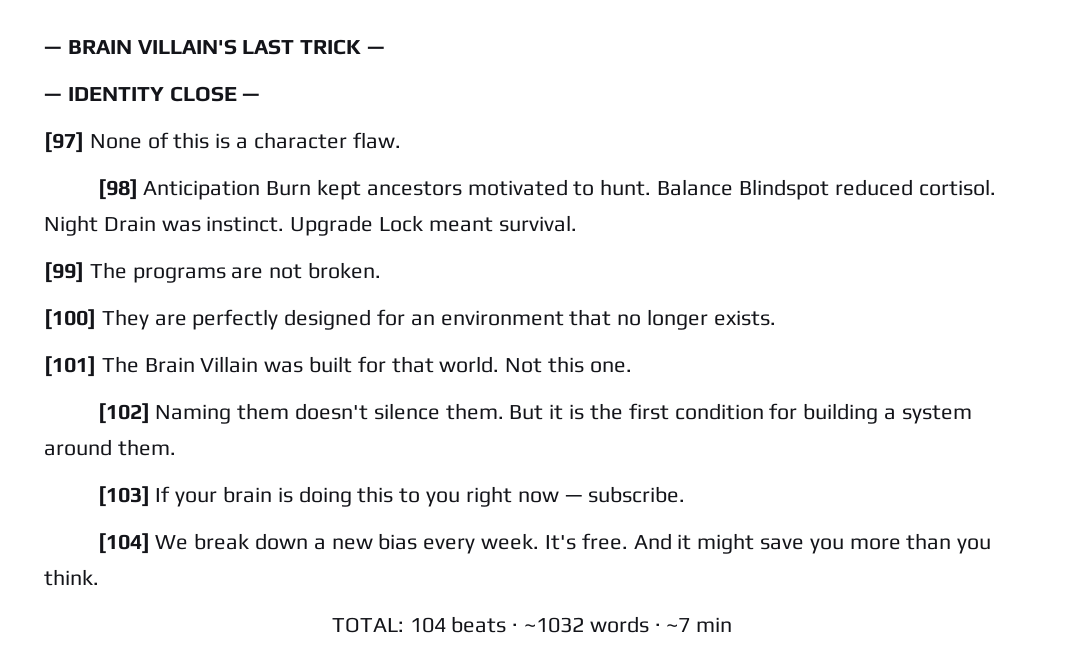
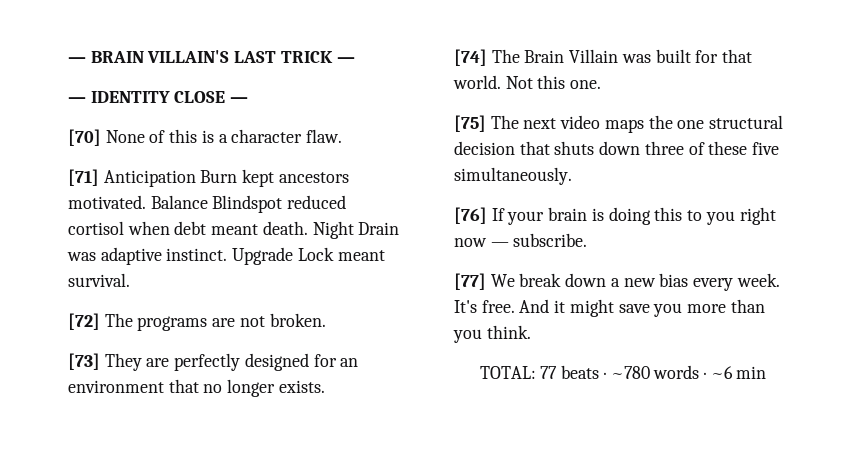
[44,132,84,153] [97] -> [68,129,101,146] [70]
[97,179,138,200] [98] -> [68,169,99,186] [71]
[467,179,996,200] motivated to hunt. Balance Blindspot reduced cortisol. -> [68,195,347,213] [68,221,308,235] motivated. Balance Blindspot reduced cortisol when debt meant death.
(201, 226) none -> [100,247,162,265] adaptive
[44,262,84,283] [99] -> [68,313,100,330] [72]
[44,309,96,330] [100] -> [68,353,100,370] [73]
[44,356,96,377] [101] -> [454,49,487,66] [74]
[97,403,972,424] [44,439,176,456] [97,486,150,507] [102] Naming them doesn't silence them. But it is the first condition for building a system around them. // [103] -> [454,115,784,133] [454,141,780,155] [454,167,572,185] [454,207,487,224] [75] The next video maps the one structural decision that shuts down three of these five simultaneously. // [76]
[97,533,150,554] [104] -> [454,273,486,290] [77]
[409,617,446,633] 104 -> [540,366,558,379] 77
[524,617,584,633] ~1032 -> [610,366,650,379] ~780
[666,618,691,632] ~7 -> [710,366,733,379] ~6

